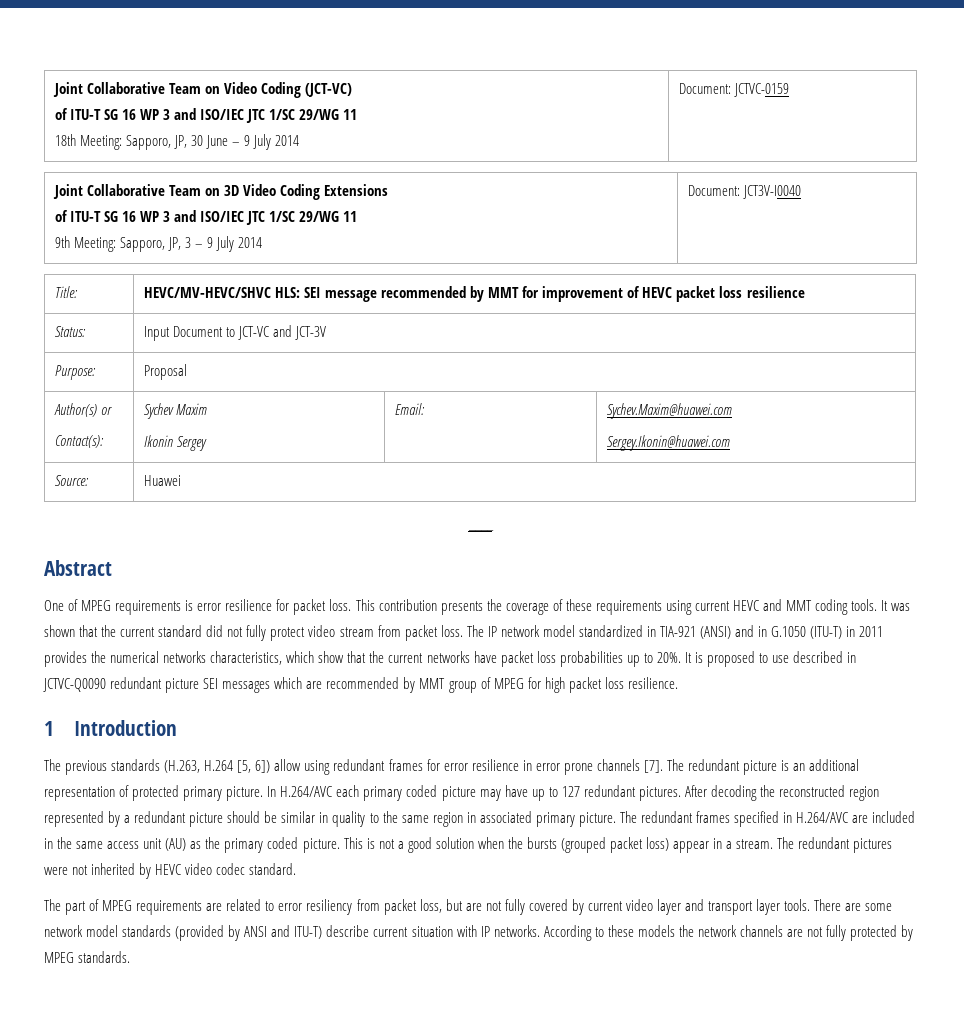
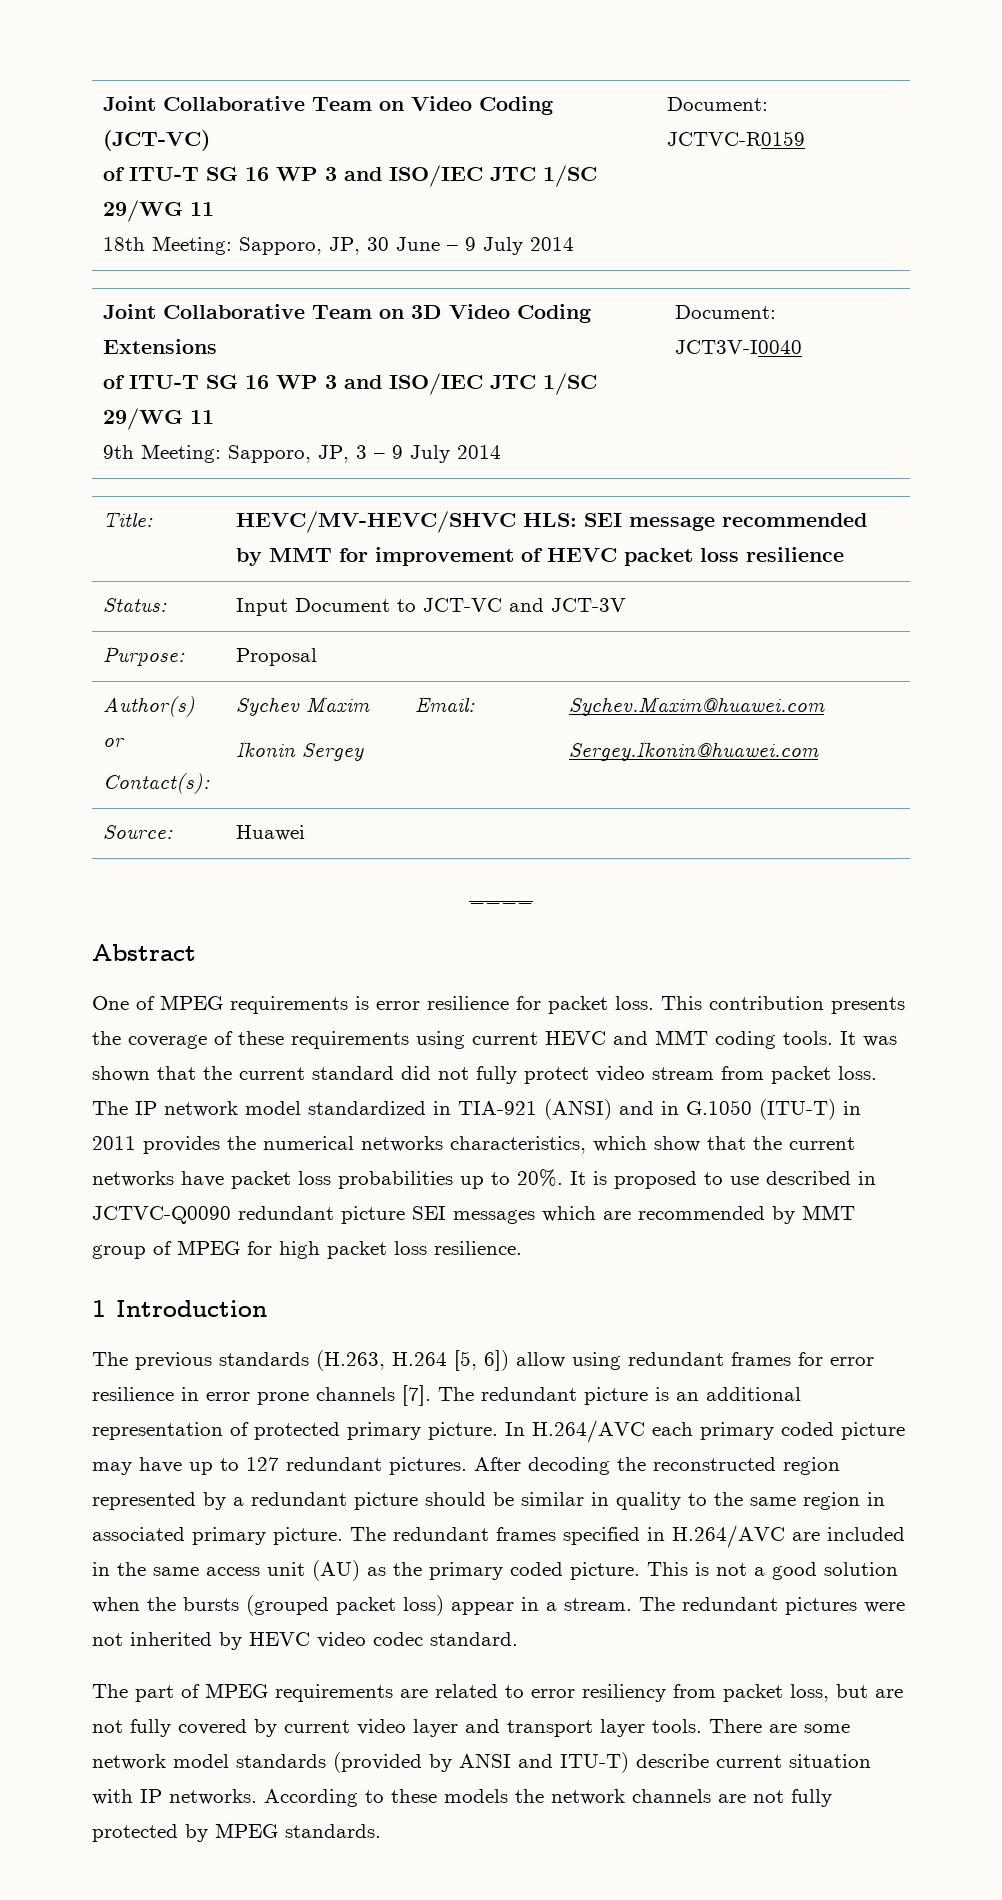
[733,83,789,97] JCTVC-0159 -> [667,131,806,146] JCTVC-R0159

